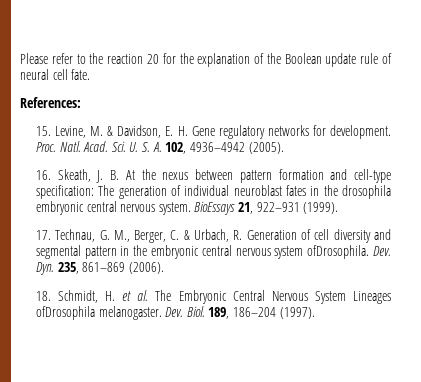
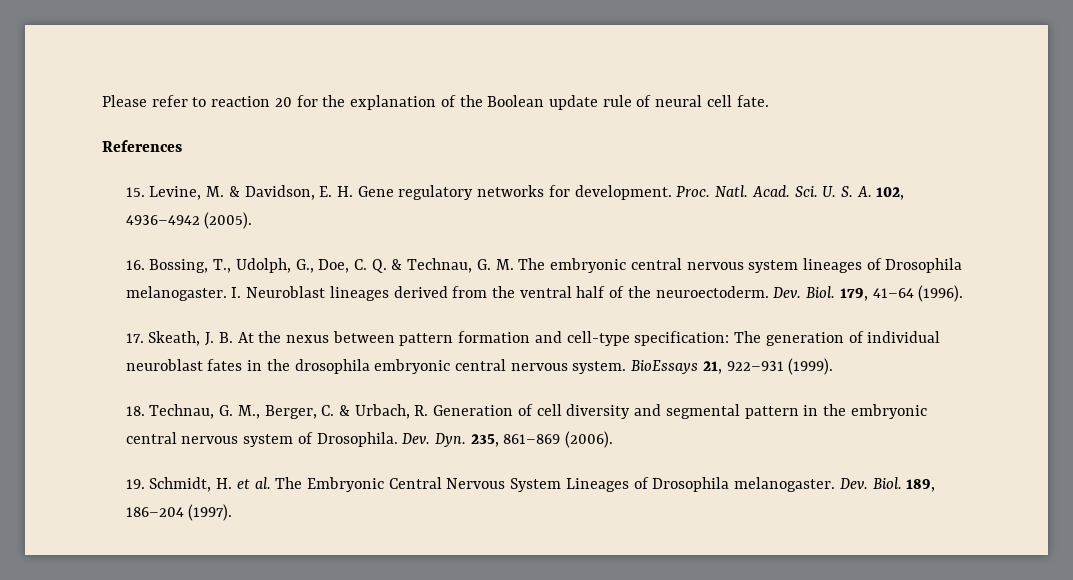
[89,53,104,64] the -> (207, 102) none
[20,97,81,108] References: -> [102,140,182,152] References
(51, 175) none -> [149,258,963,273] [125,285,964,302] [125,333,144,343] Bossing, T., Udolph, G., Doe, C. Q. & Technau, G. M. The embryonic central nervous system lineages of Drosophila melanogaster. I. Neuroblast lineages derived from the ventral half of the neuroectoderm. Dev. Biol. 179, 41–64 (1996). // 17.
[35,230,51,240] 17. -> [125,406,145,416] 18.
[307,245,370,259] ofDrosophila. -> [297,432,398,447] of Drosophila.
[35,291,51,301] 18. -> [125,479,145,489] 19.
[35,306,95,320] ofDrosophila -> [633,477,730,492] of Drosophila

